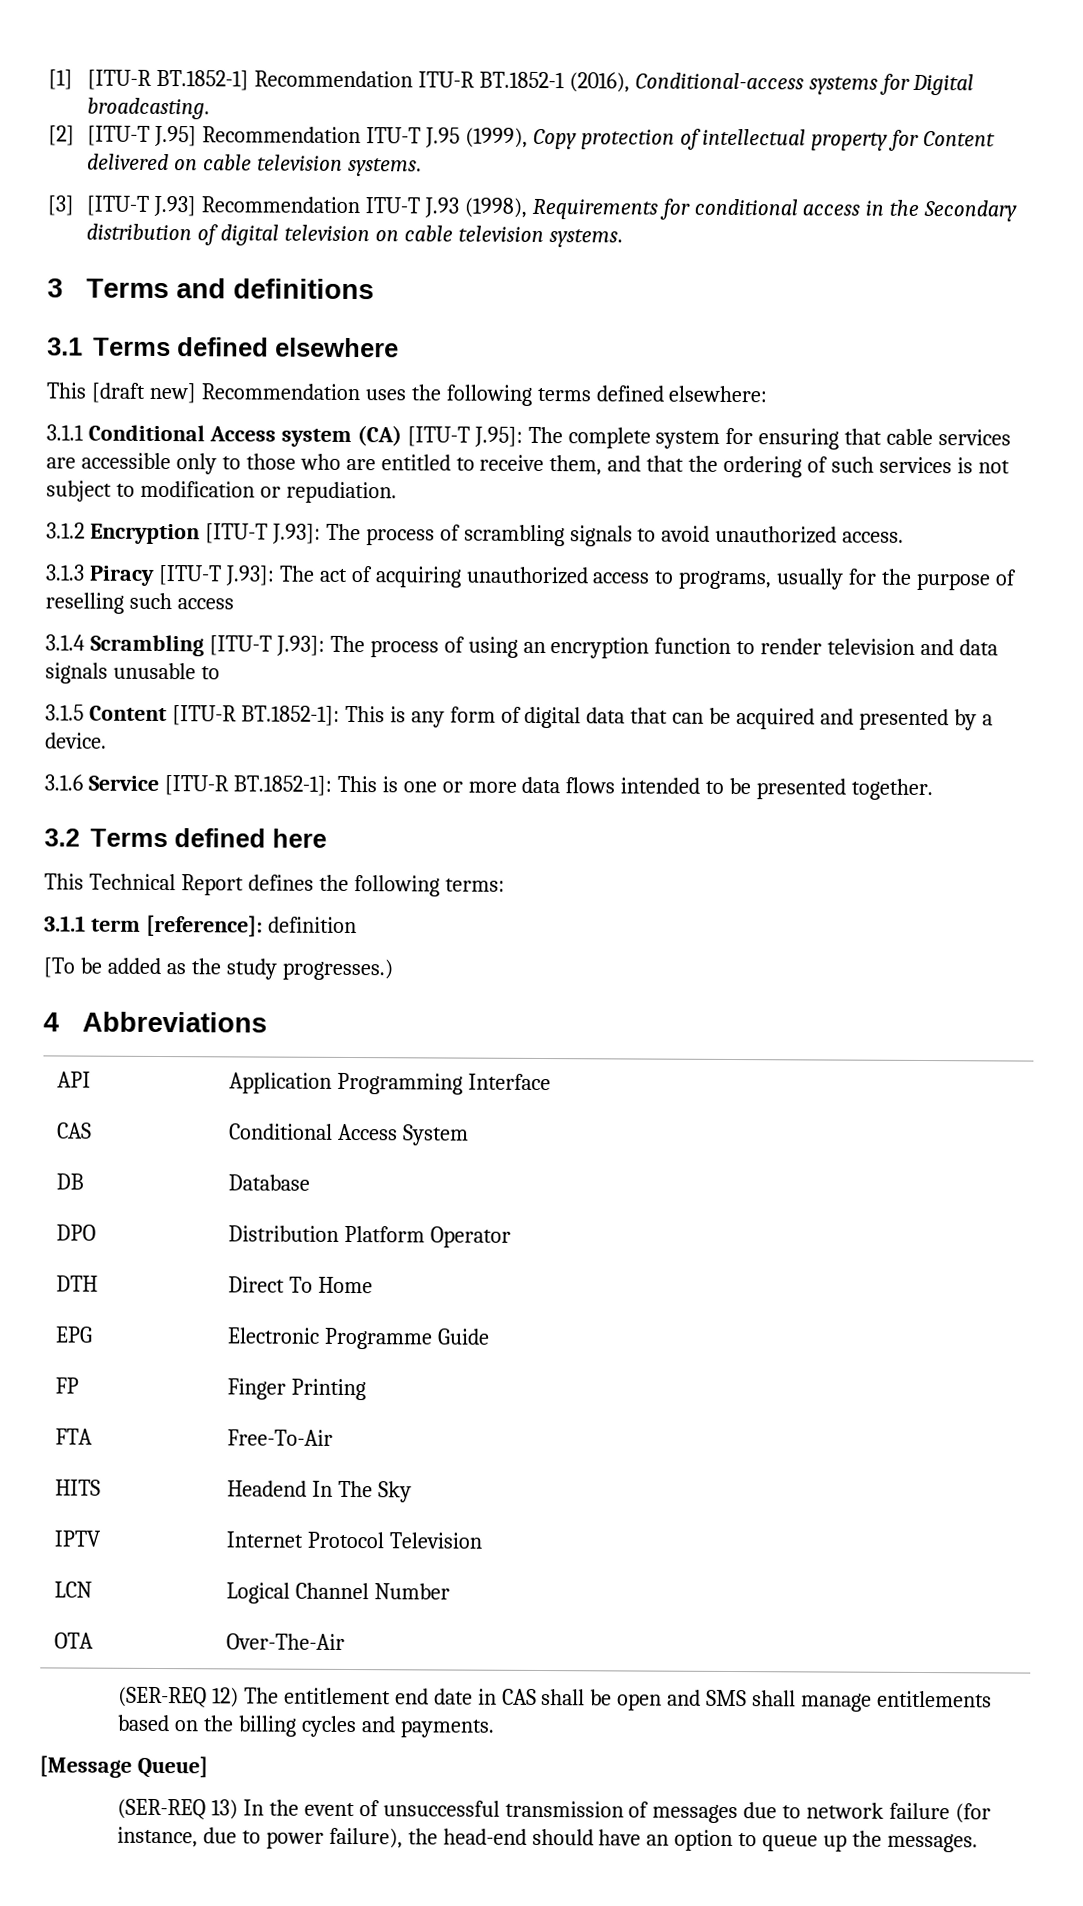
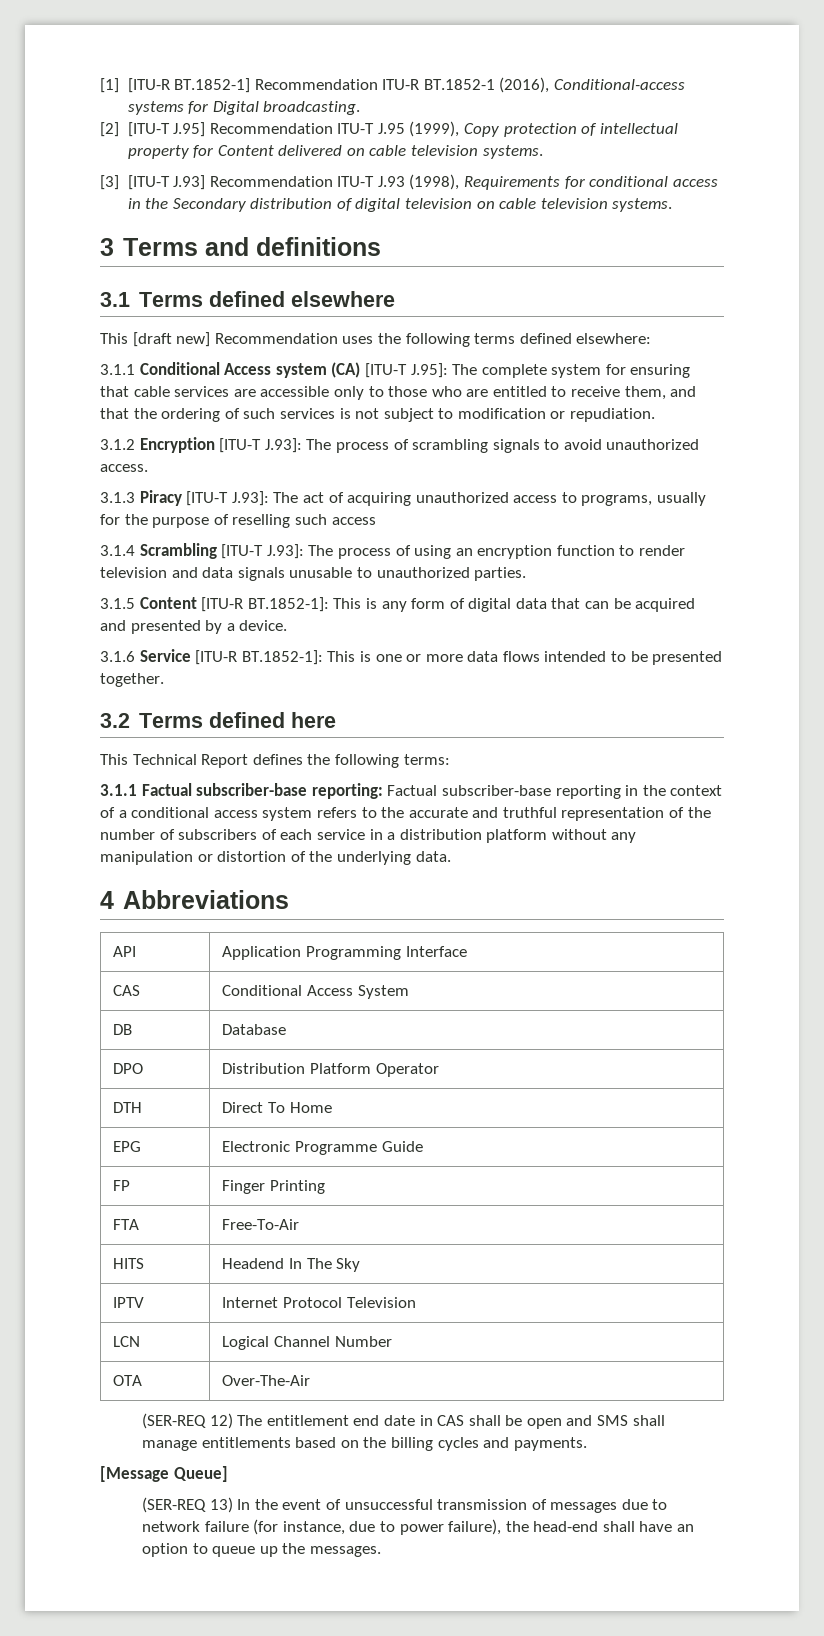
(220, 673) none -> [376,567,527,581] unauthorized parties.
[90,914,357,937] [43,957,393,981] term [reference]: definition // [To be added as the study progresses.) -> [141,783,723,799] [100,807,711,821] [100,829,637,843] [100,851,451,865] Factual subscriber-base reporting: Factual subscriber-base reporting in the context of a conditional access system refers to the accurate and truthful representation of the number of subscribers of each service in a distribution platform without any manipulation or distortion of the underlying data.
[531,1828,594,1846] should -> [602,1521,635,1532] shall

